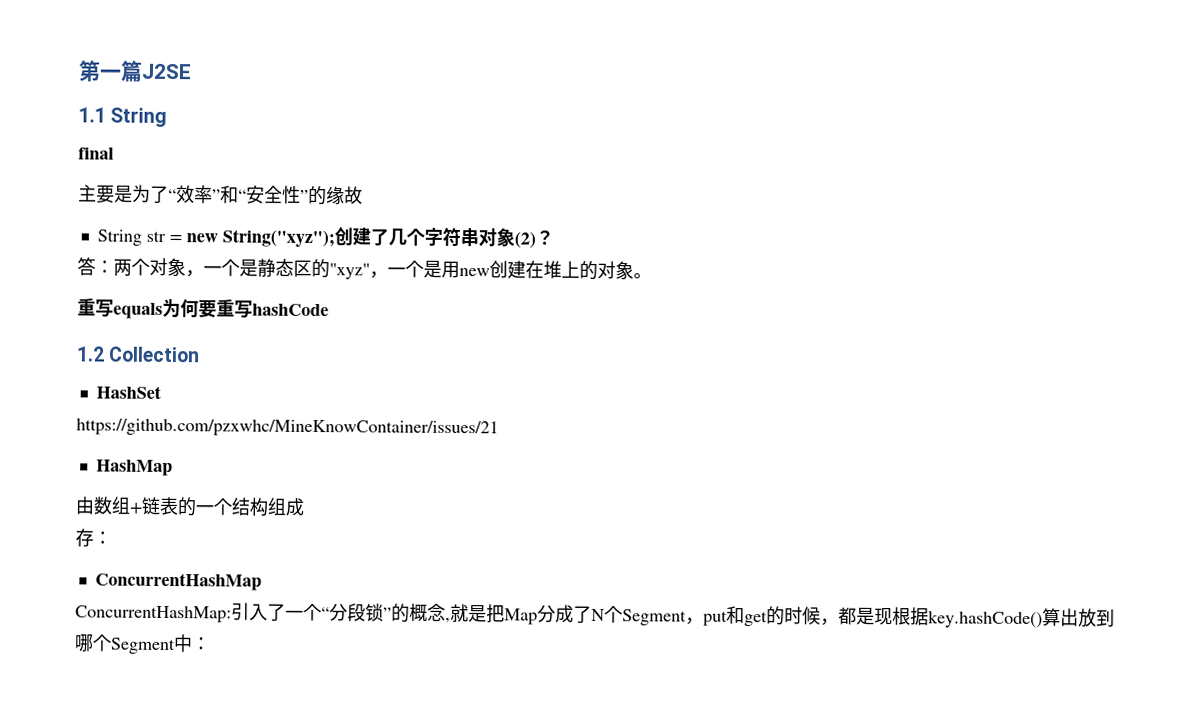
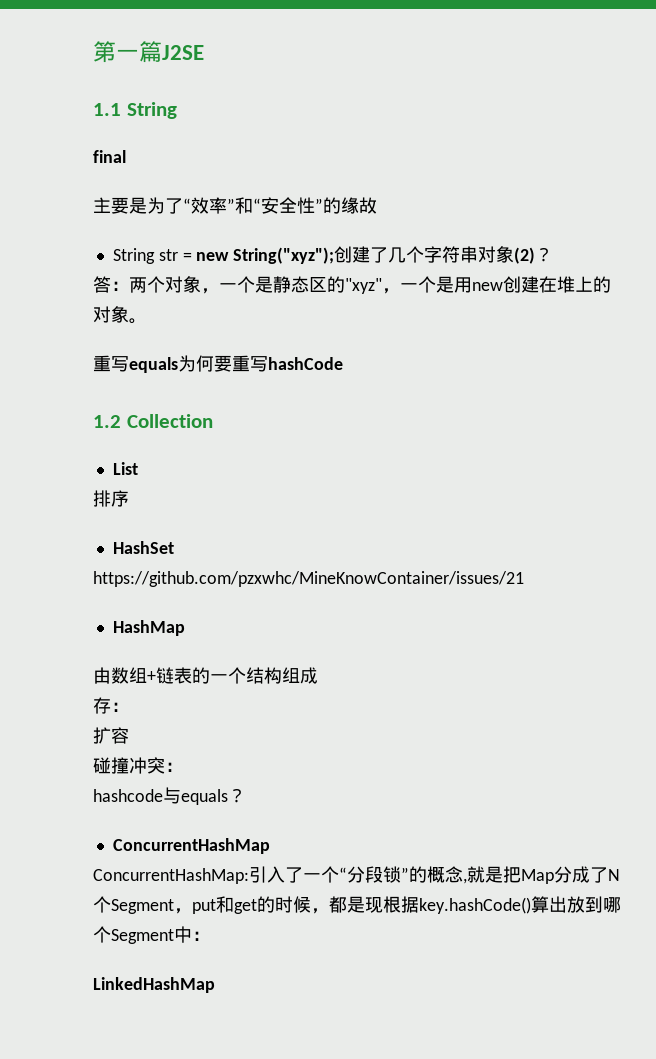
(201, 354) none -> [112,462,138,475] [93,490,129,507] // List // 排序
(112, 538) none -> [93,727,129,744] [93,757,183,774] [93,787,246,805] // 扩容 // 碰撞冲突： // hashcode与equals？
(211, 644) none -> [93,977,215,993] // LinkedHashMap

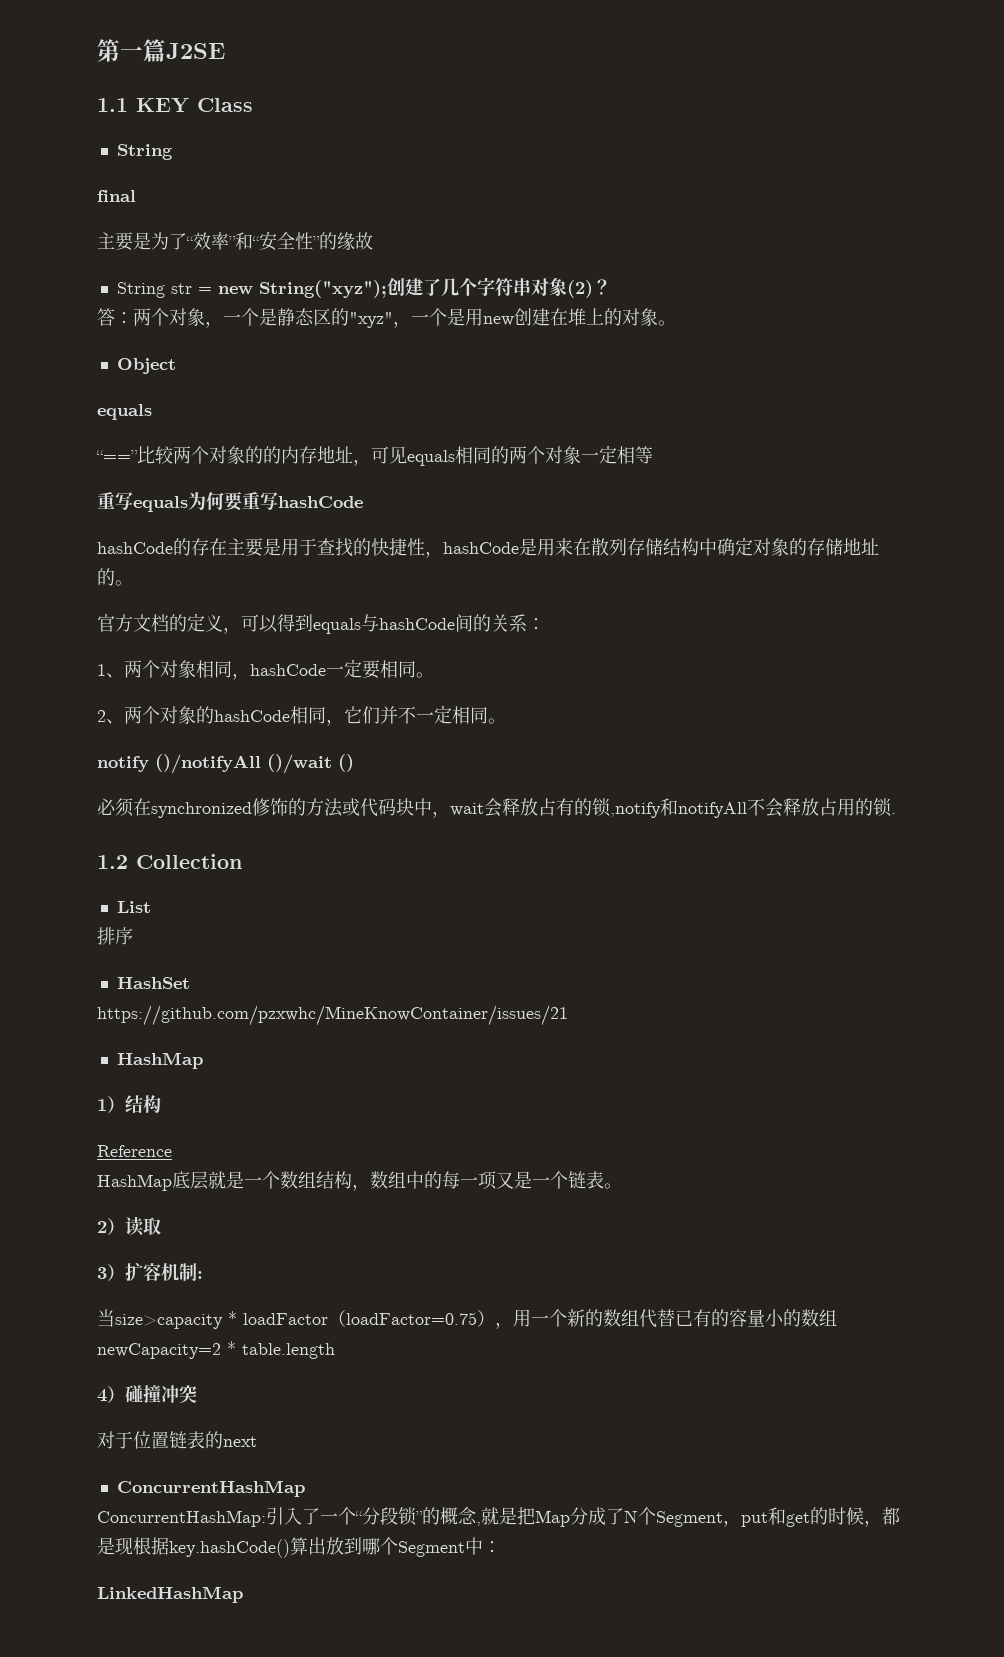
(121, 109) none -> [136,98,253,113] KEY Class //
(147, 321) none -> [116,358,176,374] [97,404,152,420] [96,445,653,466] // Object // equals // “==”比较两个对象的的内存地址，可见equals相同的两个对象一定相等
(343, 363) none -> [97,537,879,558] [97,568,133,586] [97,613,545,634] [97,659,434,680] [97,705,506,726] [97,754,354,774] [97,798,896,818] // hashCode的存在主要是用于查找的快捷性，hashCode是用来在散列存储结构中确定对象的存储地址的。 // 官方文档的定义，可以得到equals与hashCode间的关系： // 1、两个对象相同，hashCode一定要相同。 // 2、两个对象的hashCode相同，它们并不一定相同。 // notify ()/notifyAll ()/wait () // 必须在synchronized修饰的方法或代码块中，wait会释放占有的锁,notify和notifyAll不会释放占用的锁.
[93,667,318,684] [93,697,129,714] [93,727,129,744] [93,757,183,774] [93,787,246,805] 由数组+链表的一个结构组成 // 存： // 扩容 // 碰撞冲突： // hashcode与equals？ -> [97,1095,161,1114] [97,1145,172,1157] [97,1171,622,1191] [97,1216,161,1236] [97,1263,203,1281] [97,1309,837,1329] [97,1341,335,1359] [97,1385,197,1403] [97,1431,257,1449] 1）结构 // Reference // HashMap底层就是一个数组结构，数组中的每一项又是一个链表。 // 2）读取 // 3）扩容机制: // 当size>capacity * loadFactor（loadFactor=0.75），用一个新的数组代替已有的容量小的数组newCapacity=2 * table.length // 4）碰撞冲突 // 对于位置链表的next

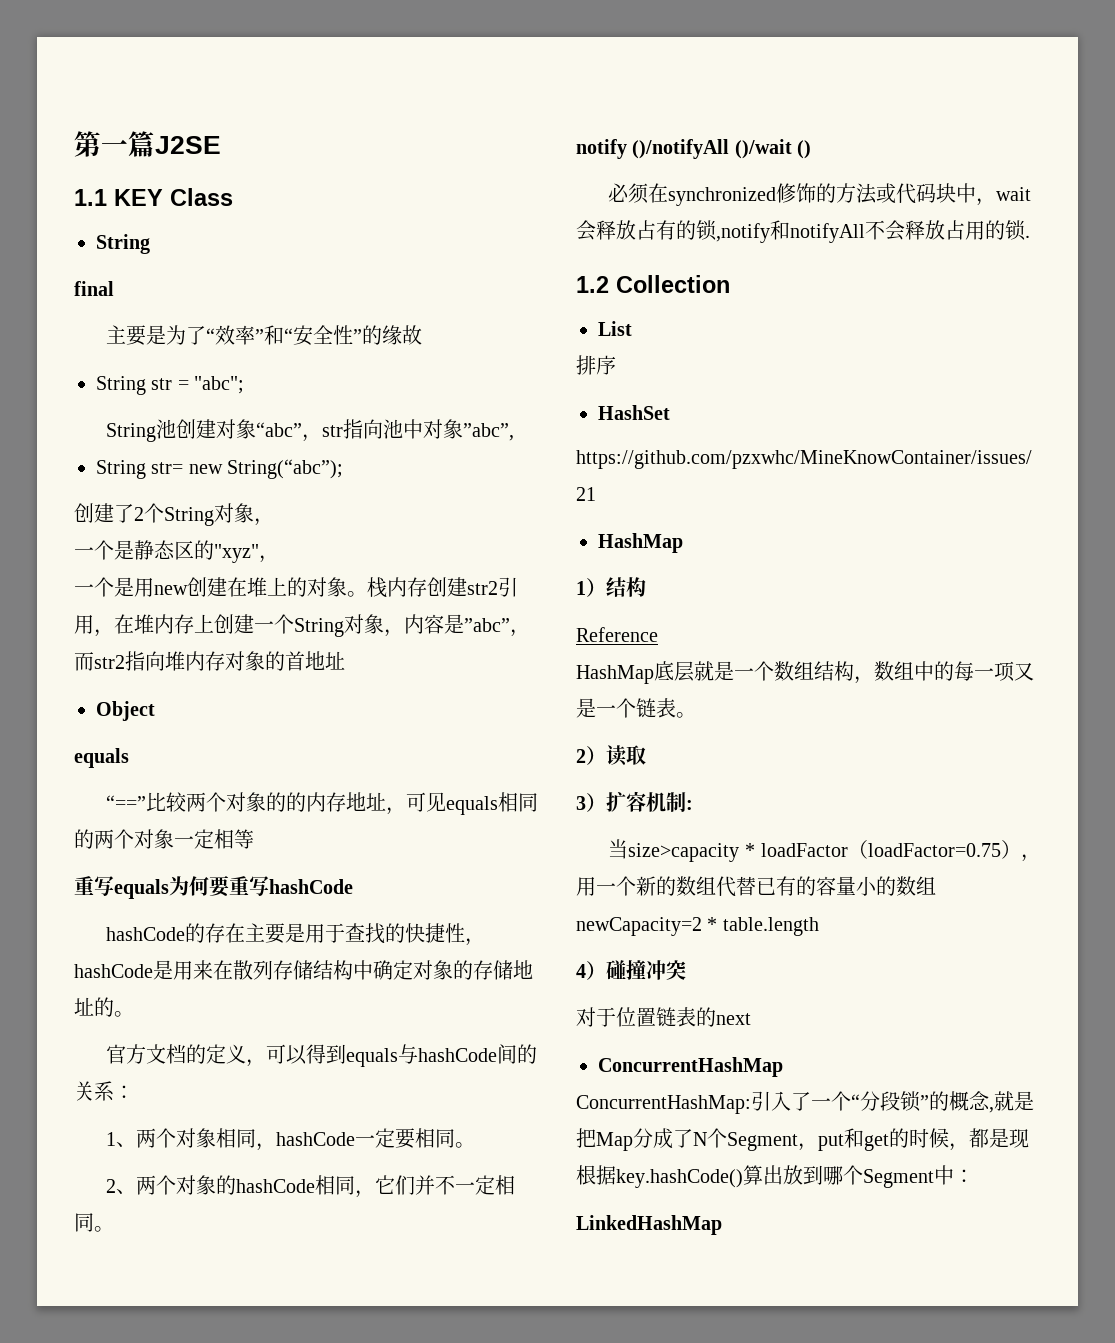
[217,277,611,298] [97,308,223,328] new String("xyz");创建了几个字符串对象(2)？ // 答：两个对象， -> [194,376,245,394] [105,419,514,442] [96,459,344,479] [74,503,274,526] "abc"; // String池创建对象“abc”，str指向池中对象”abc”, // String str= new String(“abc”); // 创建了2个String对象， //
(411, 324) none -> (279, 559) //
(676, 323) none -> [367,577,518,598] [74,614,530,637] [74,651,345,671] 栈内存创建str2引用，在堆内存上创建一个String对象，内容是”abc”，而str2指向堆内存对象的首地址

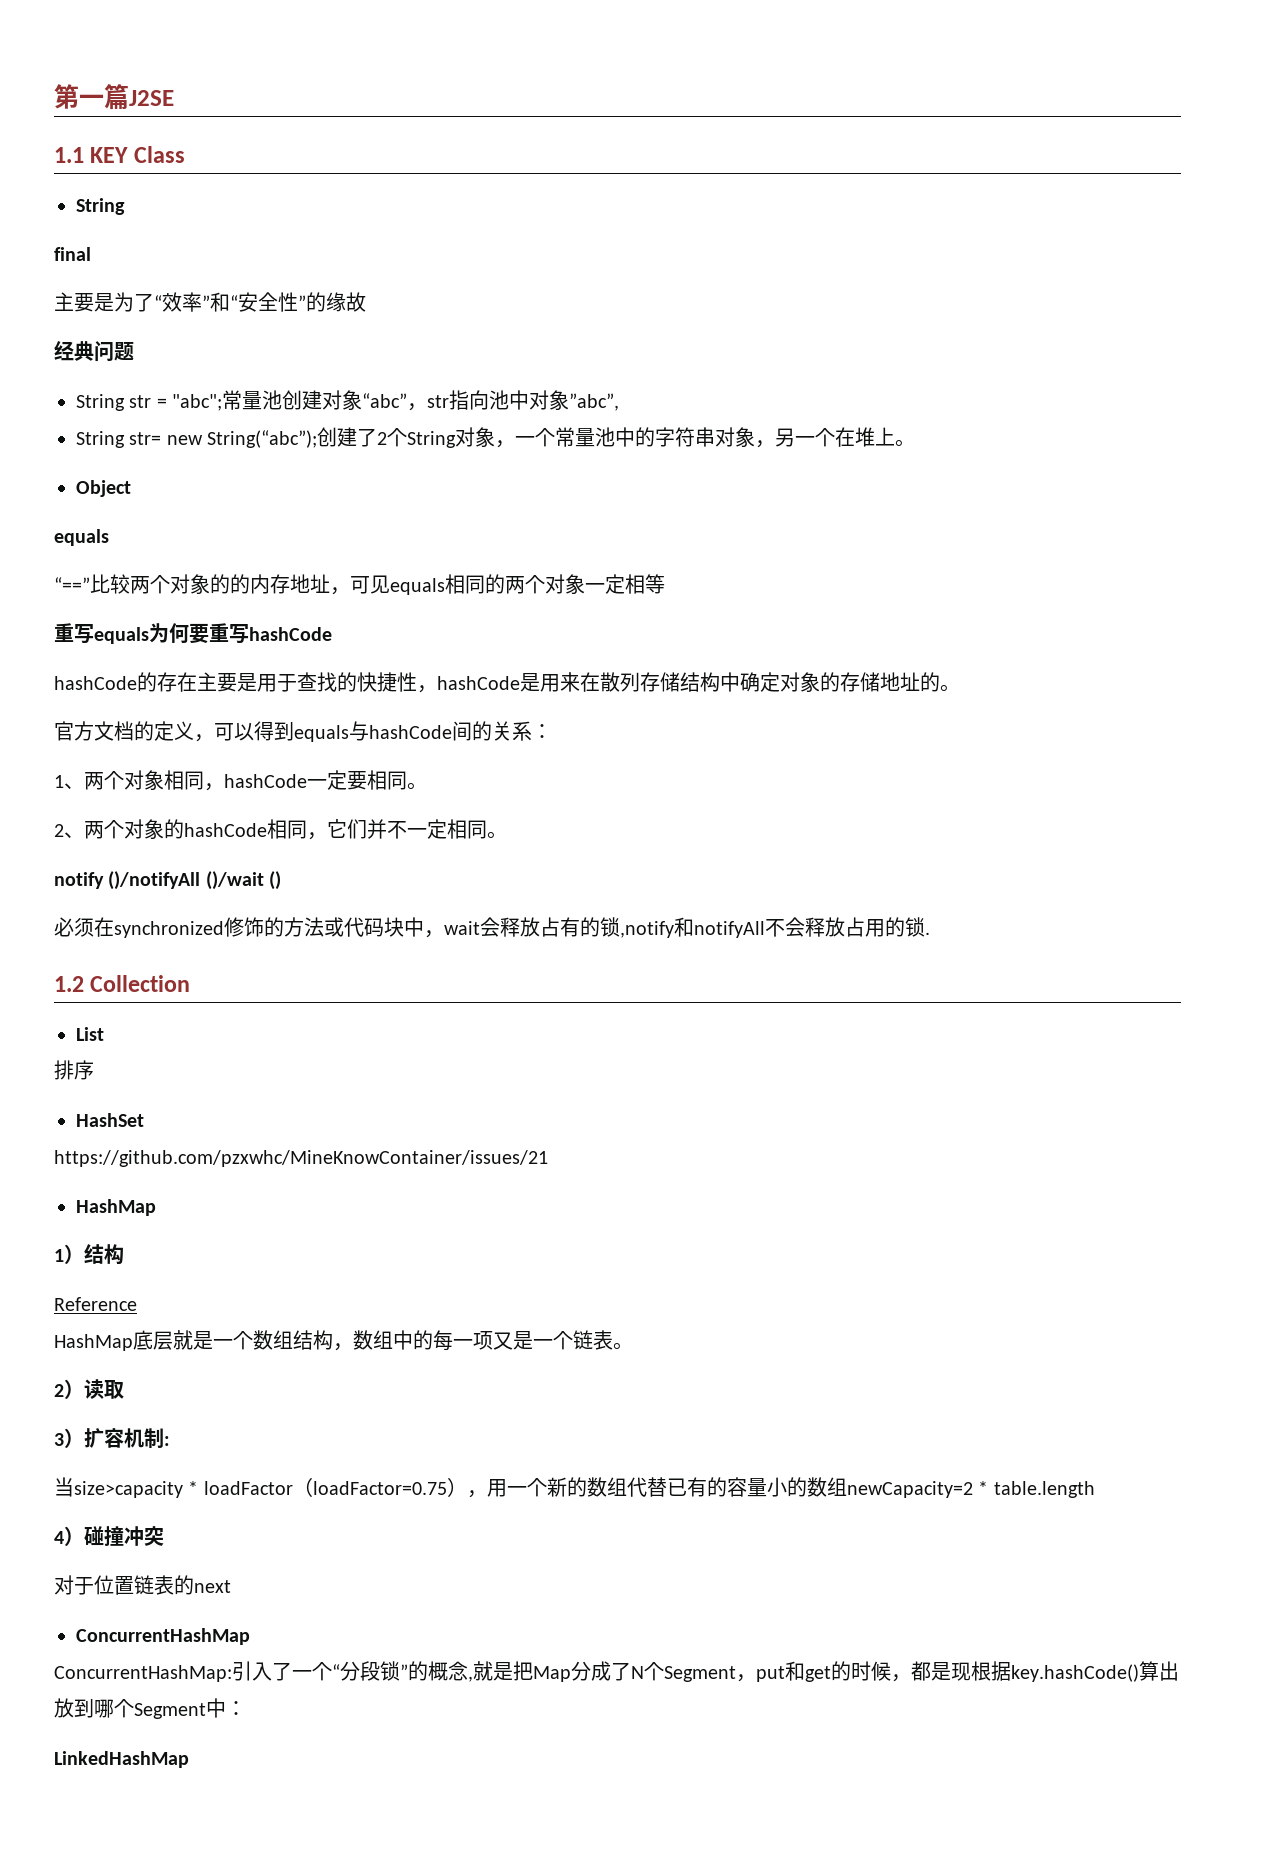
(422, 335) none -> [54,341,134,362] // 经典问题
[105,423,156,442] // String -> [222,390,263,410] 常量
(344, 469) // -> (318, 439) none
[74,540,279,563] [74,577,518,598] [74,614,530,637] [74,651,345,671] // 一个是静态区的"xyz"， // 一个是用new创建在堆上的对象。栈内存创建str2引用，在堆内存上创建一个String对象，内容是”abc”，而str2指向堆内存对象的首地址 -> [515,427,916,448] 一个常量池中的字符串对象，另一个在堆上。

